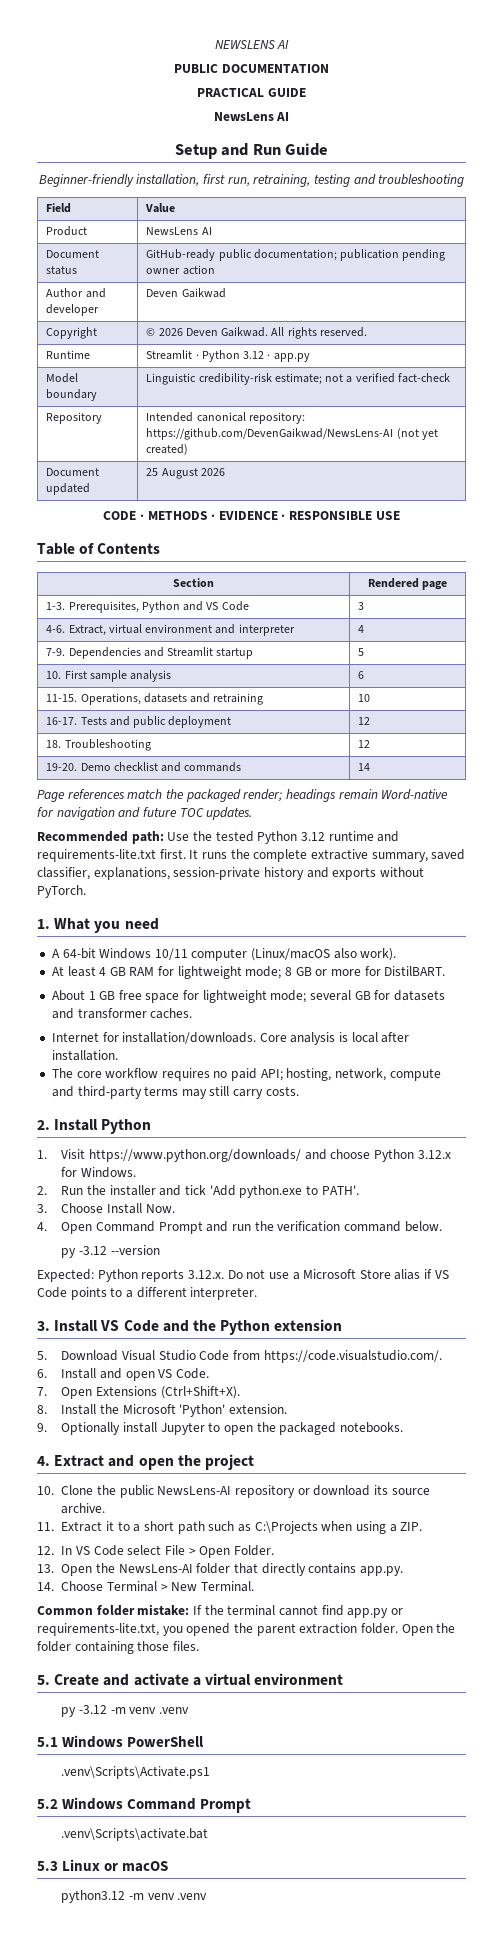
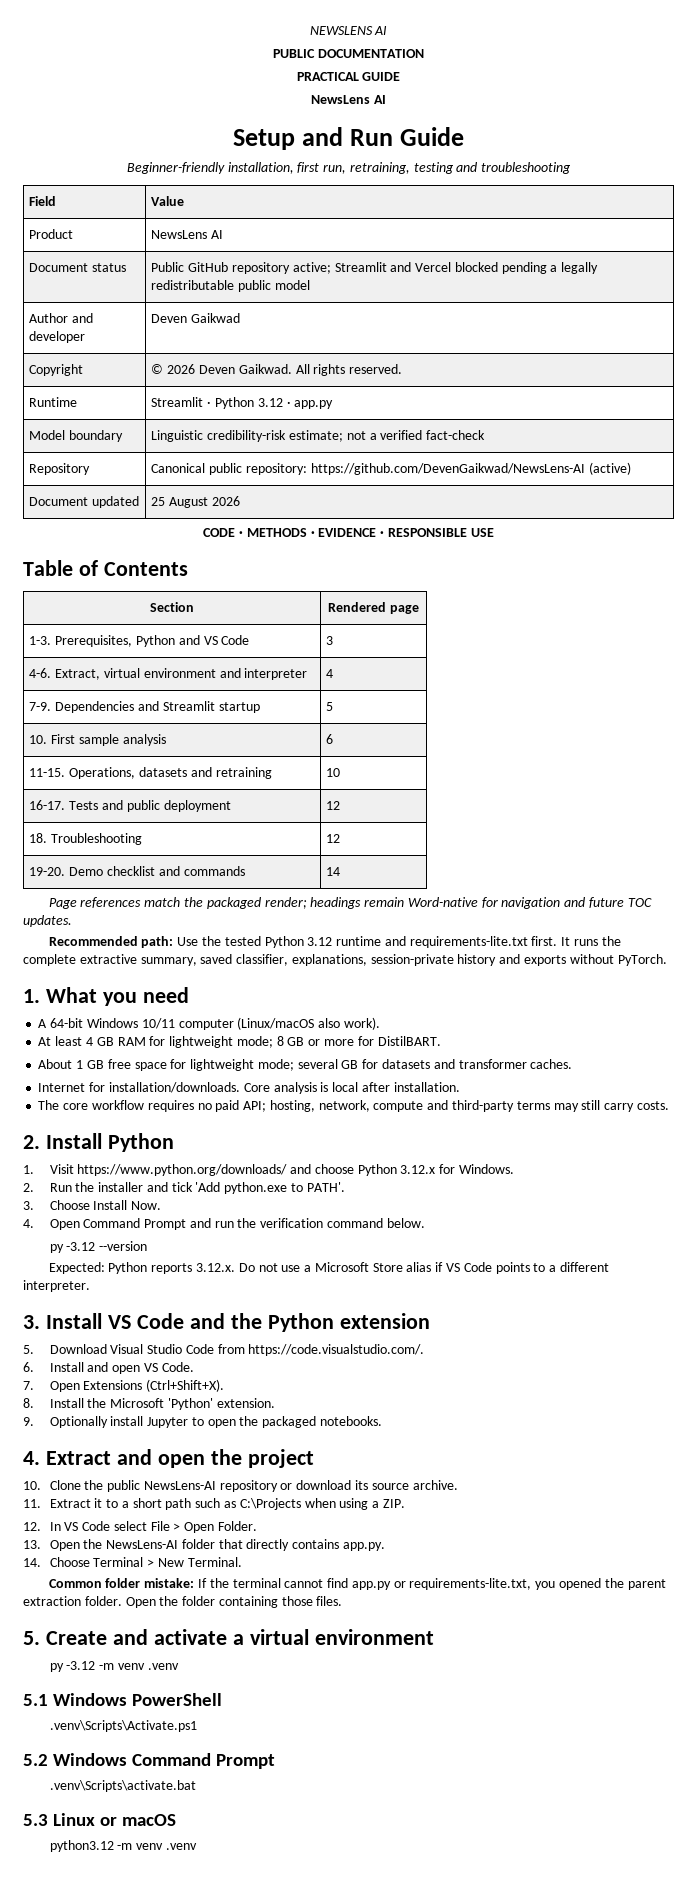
[146,249,446,261] [146,265,215,275] GitHub-ready public documentation; publication pending owner action -> [151,262,599,274] [151,280,311,292] Public GitHub repository active; Streamlit and Vercel blocked pending a legally redistributable public model
[146,412,305,424] [146,428,438,440] [146,444,189,455] Intended canonical repository: https://github.com/DevenGaikwad/NewsLens-AI (not yet created) -> [151,462,631,475] Canonical public repository: https://github.com/DevenGaikwad/NewsLens-AI (active)

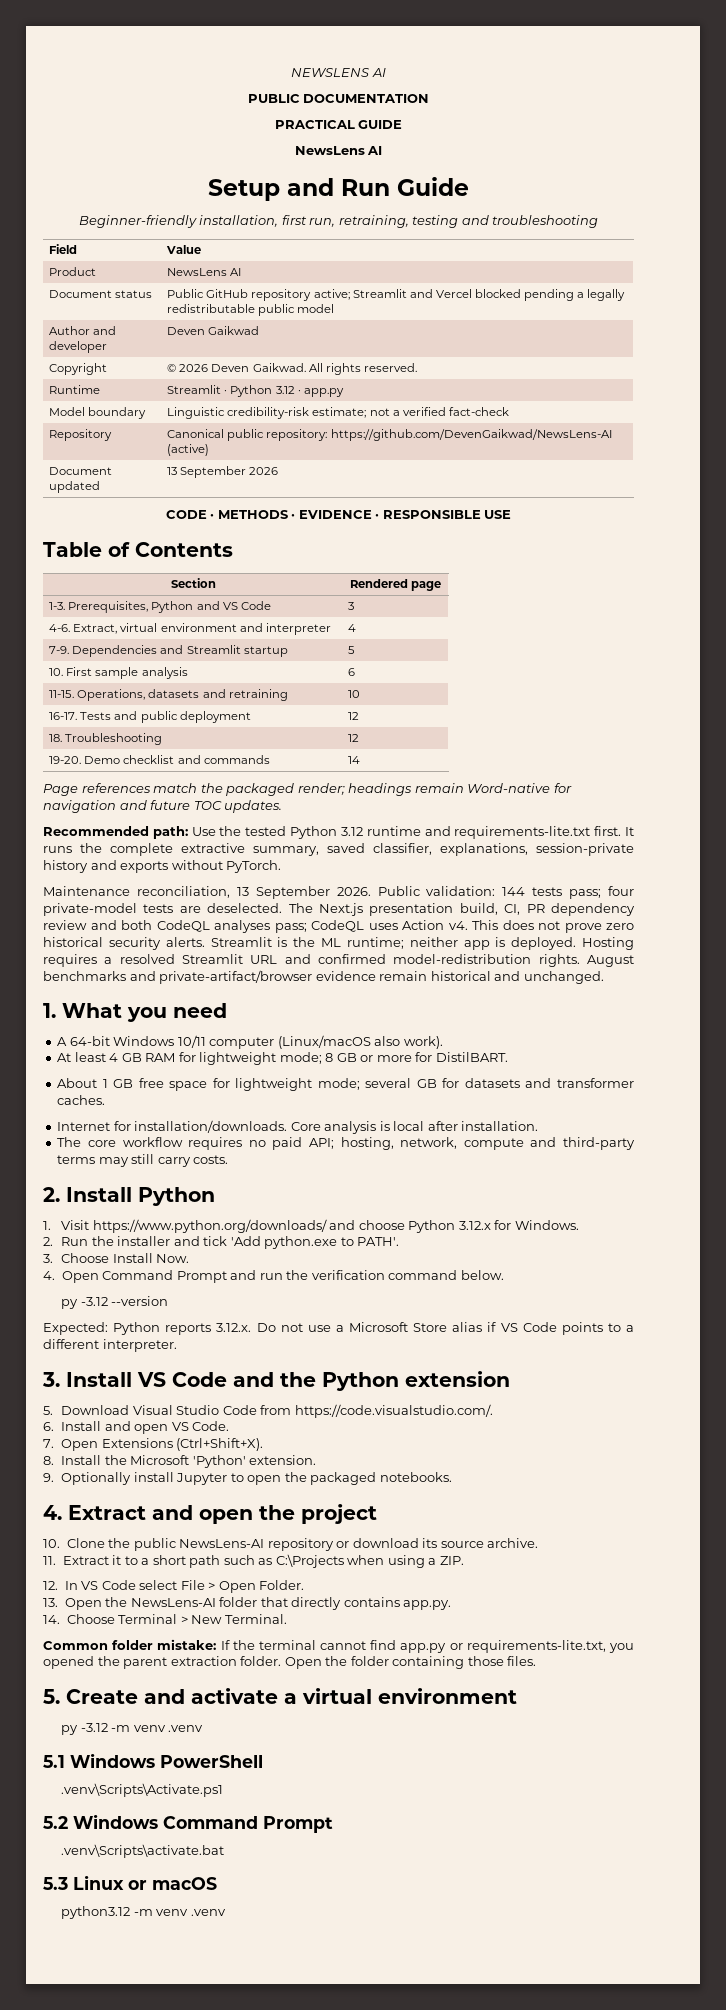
[151,497,209,508] 25 August -> [167,466,247,478] 13 September
(667, 960) none -> [43,886,634,899] [43,903,635,916] [43,920,634,933] [43,937,634,950] [43,954,634,967] [43,970,604,984] // Maintenance reconciliation, 13 September 2026. Public validation: 144 tests pass; four private-model tests are deselected. The Next.js presentation build, CI, PR dependency review and both CodeQL analyses pass; CodeQL uses Action v4. This does not prove zero historical security alerts. Streamlit is the ML runtime; neither app is deployed. Hosting requires a resolved Streamlit URL and confirmed model-redistribution rights. August benchmarks and private-artifact/browser evidence remain historical and unchanged.

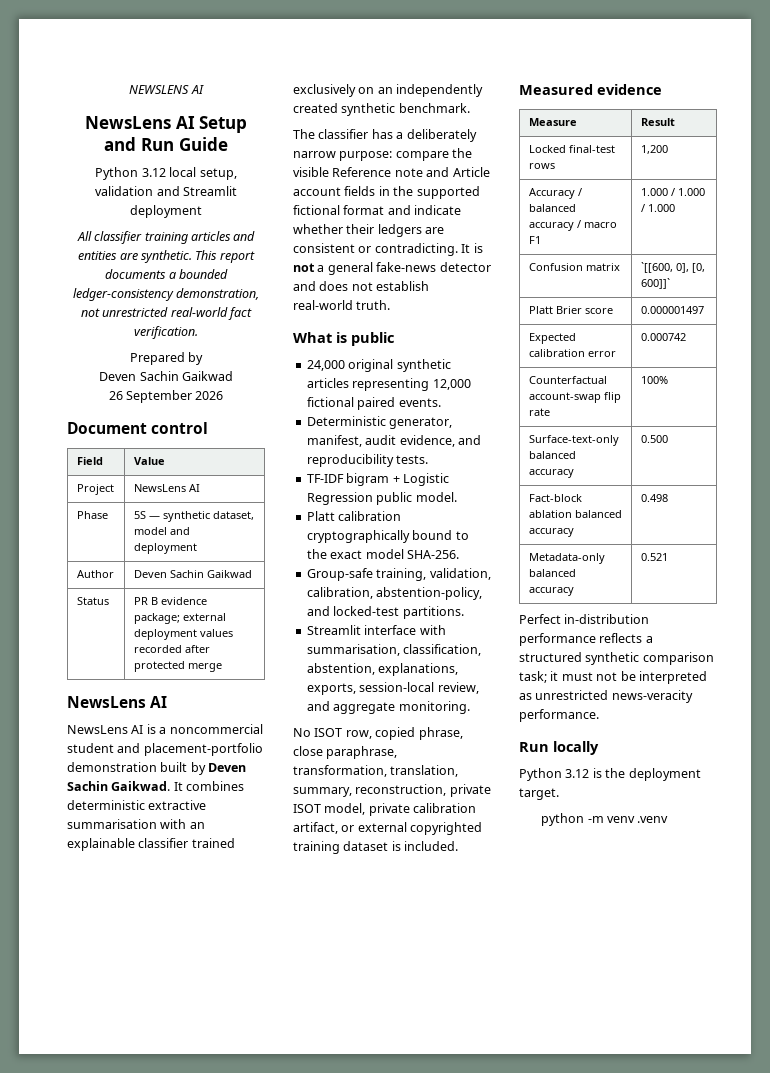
[247,94,430,103] [274,120,403,129] [294,146,383,155] // PUBLIC DOCUMENTATION // PRACTICAL GUIDE // NewsLens AI // -> [84,116,195,129] // NewsLens AI
[78,215,599,228] Beginner-friendly installation, first run, retraining, testing and troubleshooting -> [95,167,237,180] [95,186,237,196] [130,205,202,218] [76,231,256,244] [78,250,255,263] [105,269,228,279] [72,288,260,301] [80,307,253,320] [134,326,198,339] [129,352,204,365] [99,371,233,381] [108,390,224,403] [67,422,209,434] Python 3.12 local setup, validation and Streamlit deployment // All classifier training articles and entities are synthetic. This report documents a bounded ledger-consistency demonstration, not unrestricted real-world fact verification. // Prepared by // Deven Sachin Gaikwad // 26 September 2026 // Document control
[49,267,97,276] [167,268,242,276] [49,290,153,298] [167,289,626,301] [167,304,335,316] Product | NewsLens AI // Document status | Public GitHub repository active; Streamlit and Vercel blocked pending a legally redistributable public model -> [76,484,114,495] [133,484,200,492] [76,511,108,519] [133,511,254,522] [133,527,190,535] [133,543,197,554] Project | NewsLens AI // Phase | 5S — synthetic dataset, model and deployment
[93,326,117,335] [49,341,108,353] [167,326,260,335] [49,363,108,375] [167,363,417,375] [49,385,101,394] [167,385,344,397] [49,407,147,419] [167,407,509,419] [49,429,113,441] [167,429,612,441] [167,444,210,456] [49,467,113,475] [49,481,101,493] [167,466,279,478] [165,510,512,519] [43,542,233,557] [170,578,216,588] [349,579,442,591] [49,601,271,613] [348,602,355,610] [49,623,331,635] [348,624,357,632] [49,645,288,657] [348,646,356,654] [49,667,188,679] [348,668,356,676] [49,689,288,701] [348,690,361,698] [49,711,251,723] [348,712,360,720] [49,733,163,745] [348,734,360,742] [49,755,270,764] [348,756,361,764] [43,783,572,796] [43,800,283,813] [43,826,634,839] [43,843,634,856] [43,860,282,873] [43,886,634,899] [43,903,635,916] [43,920,634,933] [43,937,634,950] [43,954,634,967] [43,970,604,984] [43,1003,227,1022] [57,1035,443,1049] [57,1052,508,1065] [57,1078,634,1091] [57,1095,106,1105] [57,1120,539,1134] [57,1137,636,1150] [57,1154,229,1167] [43,1187,215,1206] [43,1219,579,1233] [43,1236,400,1249] [43,1253,190,1263] [43,1270,504,1283] [61,1296,169,1309] [43,1322,634,1335] [43,1339,177,1352] [42,1371,510,1391] [43,1404,493,1418] [43,1421,230,1434] [43,1438,264,1451] [43,1455,317,1468] [43,1472,452,1485] [43,1504,377,1524] [43,1538,539,1551] [43,1554,464,1568] [43,1580,305,1593] [43,1597,452,1610] [43,1614,287,1624] [43,1639,634,1653] [43,1656,537,1669] [43,1688,517,1704] [61,1723,204,1735] [43,1753,263,1768] [61,1783,224,1797] [43,1814,333,1833] [61,1844,225,1858] [43,1875,217,1890] [61,1906,131,1919] and developer | Deven Gaikwad // Copyright | © 2026 Deven Gaikwad. All rights reserved. // Runtime | Streamlit · Python 3.12 · app.py // Model boundary | Linguistic credibility-risk estimate; not a verified fact-check // Repository | Canonical public repository: https://github.com/DevenGaikwad/NewsLens-AI (active) // Document updated | 13 September 2026 // CODE · METHODS · EVIDENCE · RESPONSIBLE USE // Table of Contents // Section | Rendered page // 1-3. Prerequisites, Python and VS Code | 3 // 4-6. Extract, virtual environment and interpreter | 4 // 7-9. Dependencies and Streamlit startup | 5 // 10. First sample analysis | 6 // 11-15. Operations, datasets and retraining | 10 // 16-17. Tests and public deployment | 12 // 18. Troubleshooting | 12 // 19-20. Demo checklist and commands | 14 // Page references match the packaged render; headings remain Word-native for navigation and future TOC updates. // Recommended path: Use the tested Python 3.12 runtime and requirements-lite.txt first. It runs the complete extractive summary, saved classifier, explanations, session-private history and exports without PyTorch. // Maintenance reconciliation, 13 September 2026. Public validation: 144 tests pass; four private-model tests are deselected. The Next.js presentation build, CI, PR dependency review and both CodeQL analyses pass; CodeQL uses Action v4. This does not prove zero historical security alerts. Streamlit is the ML runtime; neither app is deployed. Hosting requires a resolved Streamlit URL and confirmed model-redistribution rights. August benchmarks and private-artifact/browser evidence remain historical and unchanged. // 1. What you need // A 64-bit Windows 10/11 computer (Linux/macOS also work). // At least 4 GB RAM for lightweight mode; 8 GB or more for DistilBART. // About 1 GB free space for lightweight mode; several GB for datasets and transformer caches. // Internet for installation/downloads. Core analysis is local after installation. // The core workflow requires no paid API; hosting, network, compute and third-party terms may still carry costs. // 2. Install Python // 1. Visit https://www.python.org/downloads/ and choose Python 3.12.x for Windows. // 2. Run the installer and tick 'Add python.exe to PATH'. // 3. Choose Install Now. // 4. Open Command Prompt and run the verification command below. // py -3.12 --version // Expected: Python reports 3.12.x. Do not use a Microsoft Store alias if VS Code points to a different interpreter. // 3. Install VS Code and the Python extension // 5. Download Visual Studio Code from https://code.visualstudio.com/. // 6. Install and open VS Code. // 7. Open Extensions (Ctrl+Shift+X). // 8. Install the Microsoft 'Python' extension. // 9. Optionally install Jupyter to open the packaged notebooks. // 4. Extract and open the project // 10. Clone the public NewsLens-AI repository or download its source archive. // 11. Extract it to a short path such as C:\Projects when using a ZIP. // 12. In VS Code select File > Open Folder. // 13. Open the NewsLens-AI folder that directly contains app.py. // 14. Choose Terminal > New Terminal. // Common folder mistake: If the terminal cannot find app.py or requirements-lite.txt, you opened the parent extraction folder. Open the folder containing those files. // 5. Create and activate a virtual environment // py -3.12 -m venv .venv // 5.1 Windows PowerShell // .venv\Scripts\Activate.ps1 // 5.2 Windows Command Prompt // .venv\Scripts\activate.bat // 5.3 Linux or macOS // python3.12 -> [133,570,252,578] [76,597,109,605] [133,597,207,605] [133,613,226,624] [133,629,233,640] [133,645,210,653] [133,661,222,672] [67,696,168,708] [67,724,263,734] [67,743,263,756] [67,762,247,775] [67,781,245,791] [67,800,207,810] [67,819,205,829] [67,838,235,851] [293,84,484,97] [293,103,470,116] [293,129,477,142] [293,148,473,161] [293,167,490,177] [293,186,480,199] [293,205,462,215] [293,224,445,237] [293,243,483,256] [293,262,491,275] [293,281,430,291] [293,300,391,310] [293,332,394,346] [306,359,451,372] [306,378,471,391] [306,397,441,410] [306,416,453,429] [306,435,481,447] [306,454,429,467] [306,473,449,486] [306,492,457,505] [306,511,402,521] [306,530,469,543] [306,549,459,559] [306,568,491,581] [306,587,483,600] [306,606,464,619] [306,625,446,635] [306,644,482,656] [306,663,459,676] [306,682,479,695] [306,701,470,714] [293,727,463,740] [293,746,398,759] [293,765,459,777] [293,784,491,797] [293,803,477,816] [293,822,483,835] [293,841,459,854] [519,84,662,95] [528,118,577,126] [640,118,675,126] [528,145,615,153] [528,163,555,169] [640,145,668,154] [528,188,582,199] [528,204,576,212] [528,220,617,231] [528,236,541,244] [640,188,705,196] [640,204,675,212] [528,263,620,271] [640,262,705,273] [640,278,670,289] [528,306,613,314] [640,306,704,314] [528,333,576,344] [528,349,616,357] [640,333,686,341] [528,376,607,384] [528,392,621,403] [528,408,550,416] [640,376,668,384] [528,435,619,446] [528,451,576,459] [528,469,574,478] [640,435,668,443] [528,494,582,502] [528,510,622,518] [528,528,574,537] [640,494,668,502] [528,553,605,564] [528,569,576,577] [528,587,574,596] [640,553,668,561] [519,614,650,624] [519,633,653,646] [519,652,714,665] [519,671,707,684] [519,690,693,703] [519,709,599,722] [519,741,599,755] [519,768,701,781] [519,788,559,800] [541,813,585,826] | Deven Sachin Gaikwad // Status | PR B evidence package; external deployment values recorded after protected merge // NewsLens AI // NewsLens AI is a noncommercial student and placement-portfolio demonstration built by Deven Sachin Gaikwad. It combines deterministic extractive summarisation with an explainable classifier trained exclusively on an independently created synthetic benchmark. // The classifier has a deliberately narrow purpose: compare the visible Reference note and Article account fields in the supported fictional format and indicate whether their ledgers are consistent or contradicting. It is not a general fake-news detector and does not establish real-world truth. // What is public // 24,000 original synthetic articles representing 12,000 fictional paired events. // Deterministic generator, manifest, audit evidence, and reproducibility tests. // TF-IDF bigram + Logistic Regression public model. // Platt calibration cryptographically bound to the exact model SHA-256. // Group-safe training, validation, calibration, abstention-policy, and locked-test partitions. // Streamlit interface with summarisation, classification, abstention, explanations, exports, session-local review, and aggregate monitoring. // No ISOT row, copied phrase, close paraphrase, transformation, translation, summary, reconstruction, private ISOT model, private calibration artifact, or external copyrighted training dataset is included. // Measured evidence // Measure | Result // Locked final-test rows | 1,200 // Accuracy / balanced accuracy / macro F1 | 1.000 / 1.000 / 1.000 // Confusion matrix | `[[600, 0], [0, 600]]` // Platt Brier score | 0.000001497 // Expected calibration error | 0.000742 // Counterfactual account-swap flip rate | 100% // Surface-text-only balanced accuracy | 0.500 // Fact-block ablation balanced accuracy | 0.498 // Metadata-only balanced accuracy | 0.521 // Perfect in-distribution performance reflects a structured synthetic comparison task; it must not be interpreted as unrestricted news-veracity performance. // Run locally // Python 3.12 is the deployment target. // python

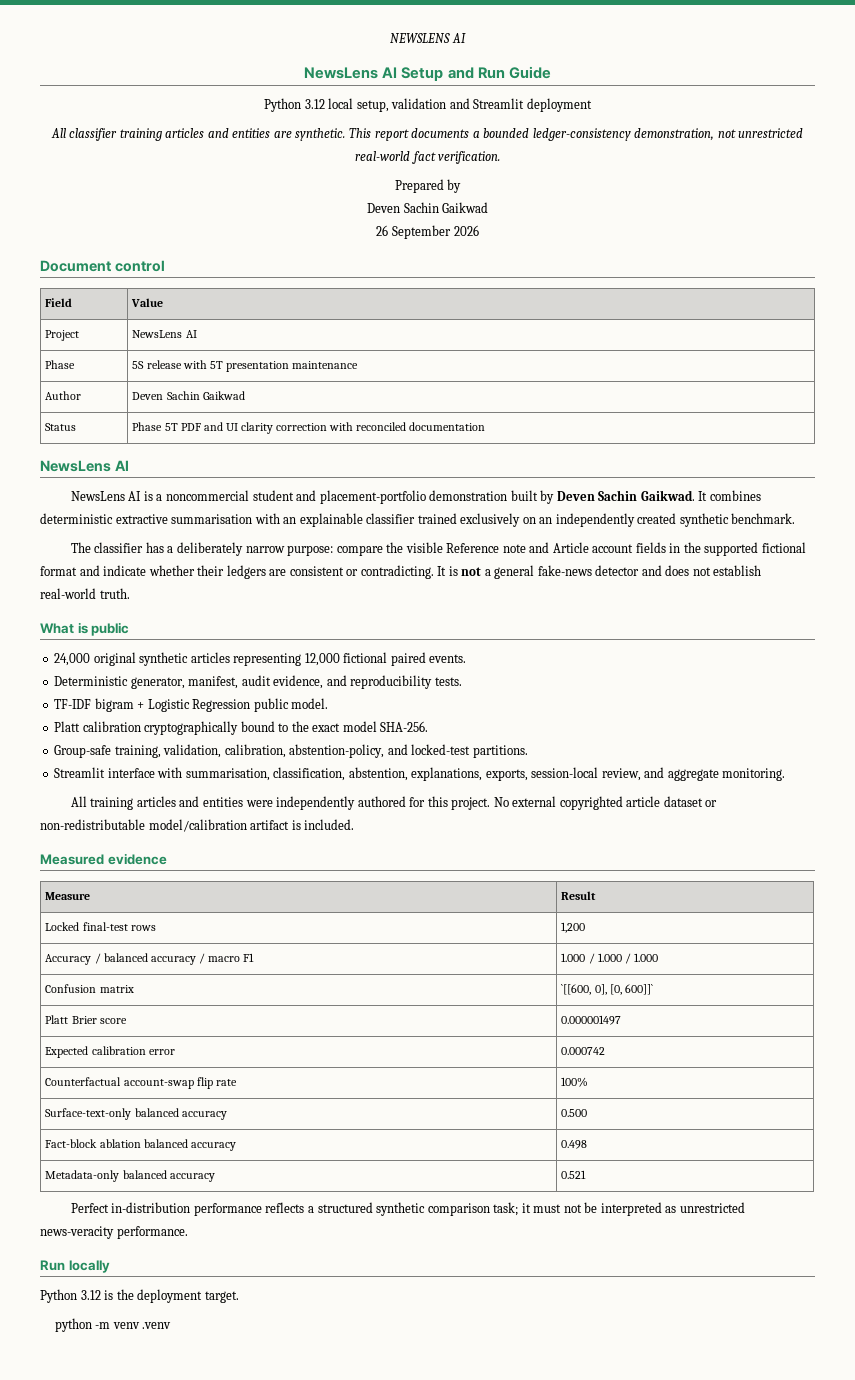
[148,511,254,522] [133,527,190,535] [133,543,197,554] — synthetic dataset, model and deployment -> [146,360,358,372] release with 5T presentation maintenance
[133,597,207,605] [133,613,226,624] [133,629,233,640] [133,645,210,653] [133,661,222,672] PR B evidence package; external deployment values recorded after protected merge -> [132,422,486,434] Phase 5T PDF and UI clarity correction with reconciled documentation
[293,727,463,740] [293,746,398,759] [293,765,459,777] [293,784,491,797] [293,803,477,816] [293,822,483,835] [293,841,389,854] No ISOT row, copied phrase, close paraphrase, transformation, translation, summary, reconstruction, private ISOT model, private calibration artifact, or external copyrighted training dataset -> [70,796,718,810] [40,819,290,832] All training articles and entities were independently authored for this project. No external copyrighted article dataset or non-redistributable model/calibration artifact

